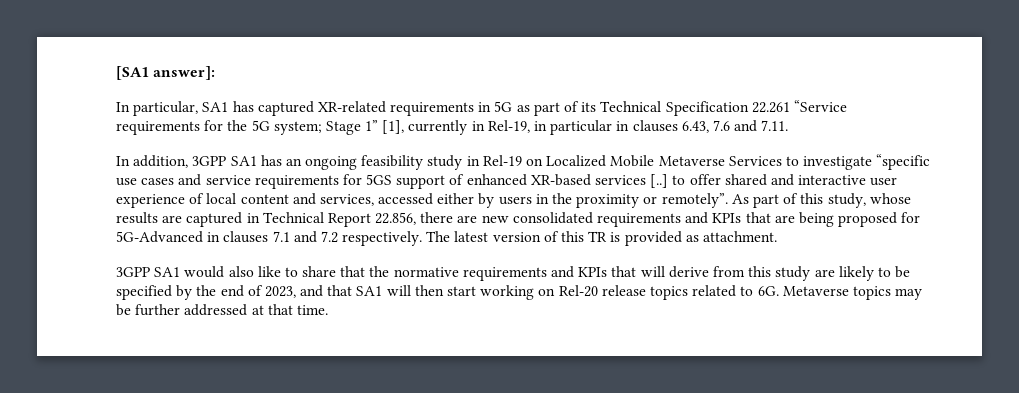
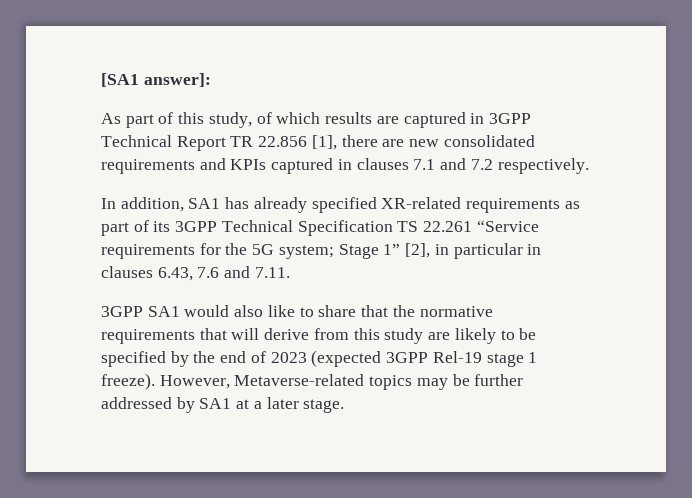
[116,101,513,116] // In particular, SA1 has captured XR-related requirements in 5G -> [101,112,531,128] [101,135,535,151] [101,158,589,174] [101,197,561,213] // As part of this study, of which results are captured in 3GPP Technical Report TR 22.856 [1], there are new consolidated requirements and KPIs captured in clauses 7.1 and 7.2 respectively. // In addition, SA1 has already specified XR-related requirements
(597, 107) none -> [175,221,218,232] 3GPP
(749, 108) none -> [397,221,419,232] TS
[382,120,530,135] [1], currently in Rel-19, -> [405,243,431,258] [2],
[116,154,931,170] [116,174,898,189] [116,193,911,208] [116,212,921,227] [116,231,777,246] // In addition, 3GPP SA1 has an ongoing feasibility study in Rel-19 on Localized Mobile Metaverse Services to investigate “specific use cases and service requirements for 5GS support of enhanced XR-based services [..] to offer shared and interactive user experience of local content and services, accessed either by users in the proximity or remotely”. As part of this study, whose results are captured in Technical Report 22.856, there are new consolidated requirements and KPIs that are being proposed for 5G-Advanced in clauses 7.1 and 7.2 respectively. The latest version of this TR is provided as attachment. -> (290, 272) none
[551,266,608,278] and KPIs -> (195, 336) none
[264,285,849,300] 2023, and that SA1 will then start working on Rel-20 release topics related to 6G. Metaverse -> [270,350,538,367] [101,373,365,390] 2023 (expected 3GPP Rel-19 stage 1 freeze). However, Metaverse-related
[251,304,328,315] at that time. -> [176,397,345,413] by SA1 at a later stage.

